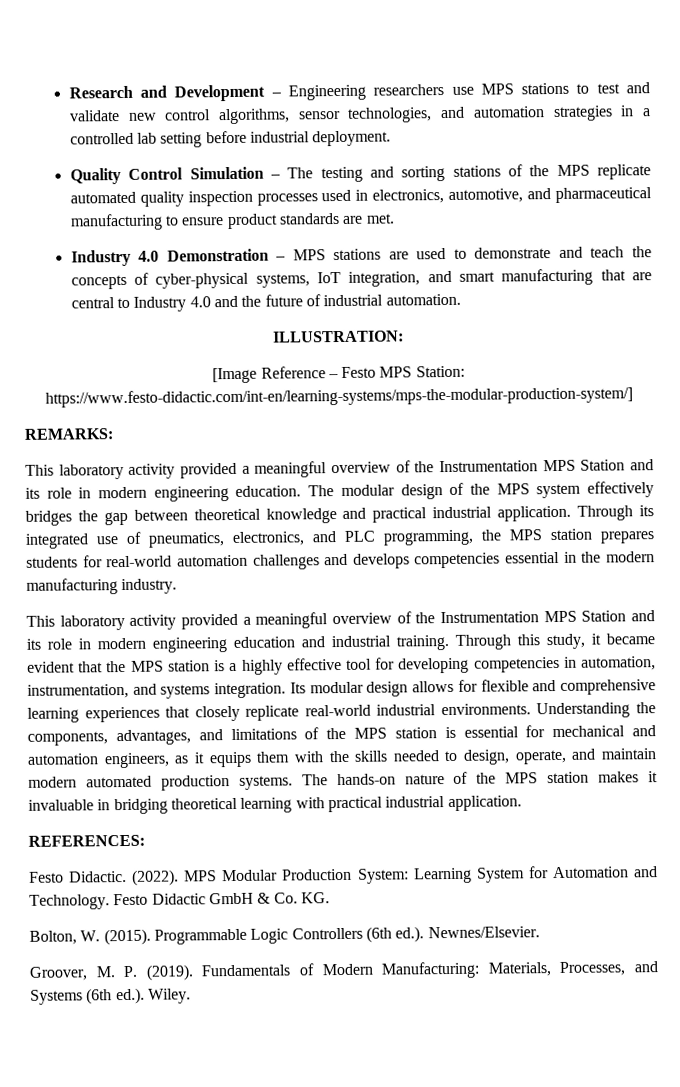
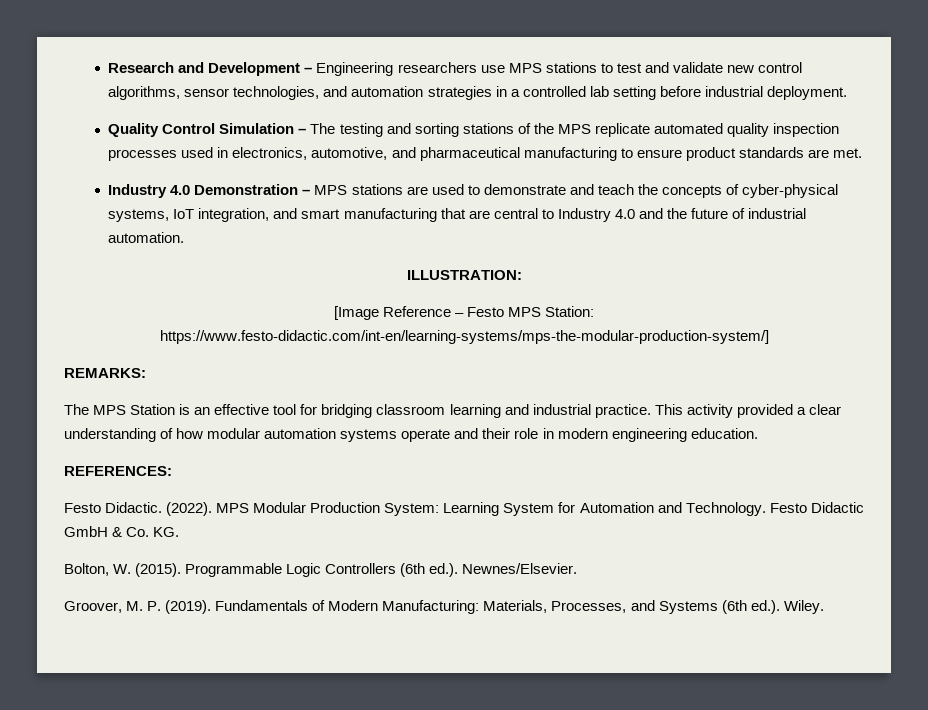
[25,459,654,480] [25,487,40,499] This laboratory activity provided a meaningful overview of the Instrumentation MPS Station and its -> [64,404,841,418] [64,428,511,442] The MPS Station is an effective tool for bridging classroom learning and industrial practice. This activity provided a clear understanding of how modular automation systems operate and their
[308,481,654,500] [25,505,654,526] [25,528,655,549] [26,551,655,570] [26,578,178,595] [26,610,655,631] [26,633,655,653] [27,656,656,675] [27,679,657,699] [27,702,656,723] [27,725,656,746] [27,748,657,769] [28,771,658,791] [28,795,522,815] The modular design of the MPS system effectively bridges the gap between theoretical knowledge and practical industrial application. Through its integrated use of pneumatics, electronics, and PLC programming, the MPS station prepares students for real-world automation challenges and develops competencies essential in the modern manufacturing industry. // This laboratory activity provided a meaningful overview of the Instrumentation MPS Station and its role in modern engineering education and industrial training. Through this study, it became evident that the MPS station is a highly effective tool for developing competencies in automation, instrumentation, and systems integration. Its modular design allows for flexible and comprehensive learning experiences that closely replicate real-world industrial environments. Understanding the components, advantages, and limitations of the MPS station is essential for mechanical and automation engineers, as it equips them with the skills needed to design, operate, and maintain modern automated production systems. The hands-on nature of the MPS station makes it invaluable in bridging theoretical learning with practical industrial application. -> (758, 433) none

